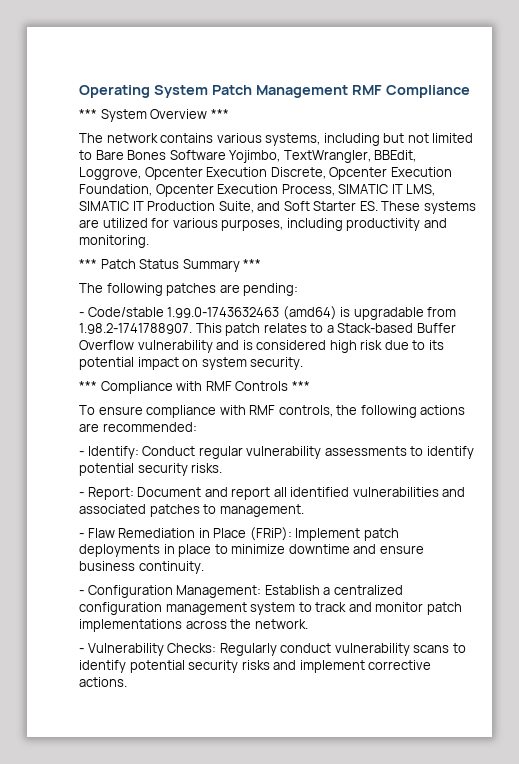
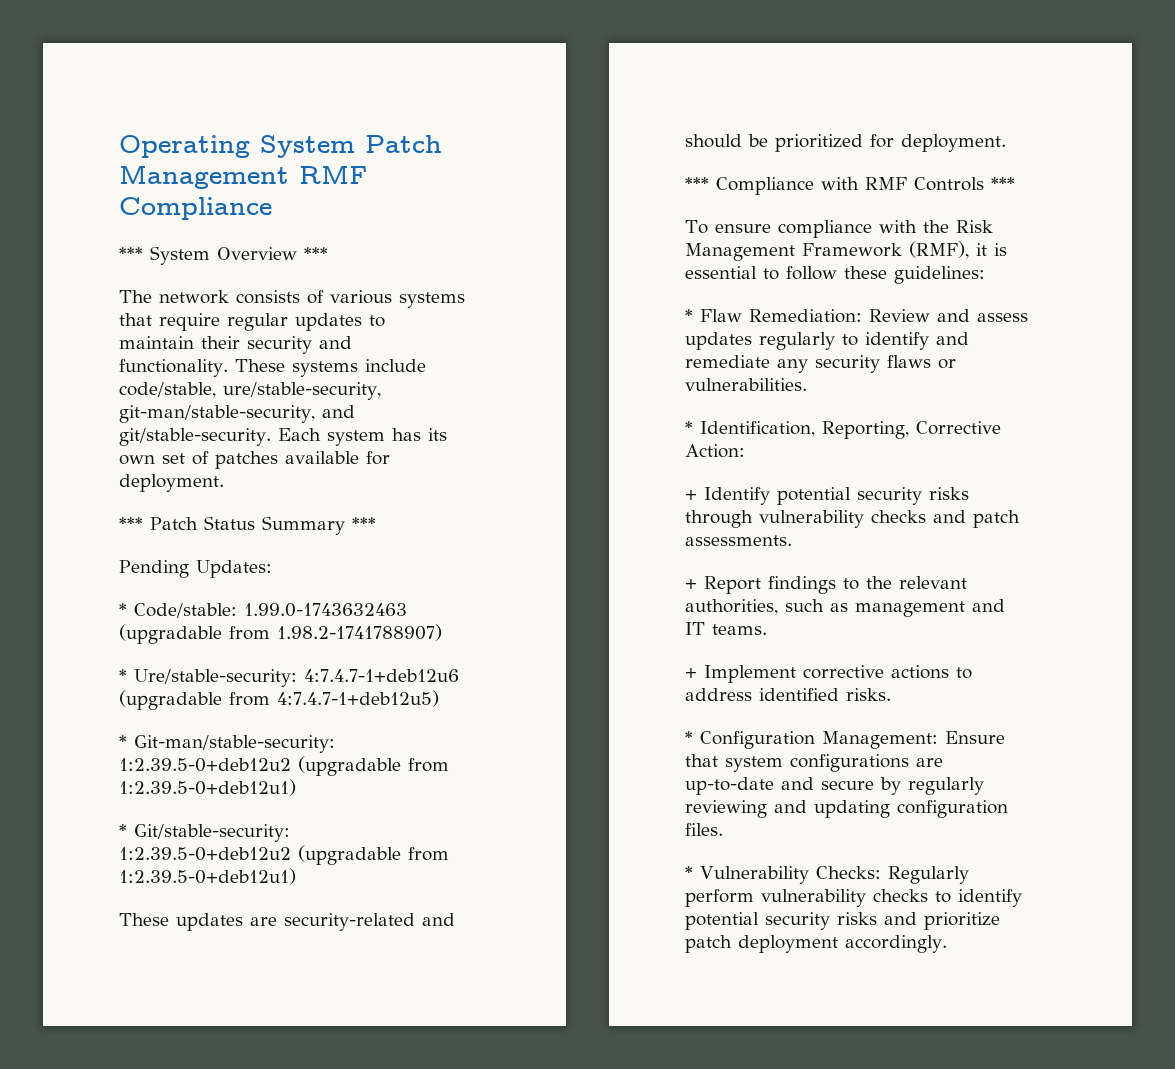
[160,133,474,146] [79,150,417,163] [79,167,452,180] [79,184,436,197] [79,201,476,214] [79,218,447,231] [79,235,149,248] contains various systems, including but not limited to Bare Bones Software Yojimbo, TextWrangler, BBEdit, Loggrove, Opcenter Execution Discrete, Opcenter Execution Foundation, Opcenter Execution Process, SIMATIC IT LMS, SIMATIC IT Production Suite, and Soft Starter ES. These systems are utilized for various purposes, including productivity and monitoring. -> [236,290,465,308] [119,313,385,331] [119,336,352,354] [119,359,426,377] [119,382,381,400] [119,405,355,423] [119,428,447,446] [119,451,390,469] [119,474,224,492] consists of various systems that require regular updates to maintain their security and functionality. These systems include code/stable, ure/stable-security, git-man/stable-security, and git/stable-security. Each system has its own set of patches available for deployment.
[79,283,299,296] [79,306,457,320] [79,323,456,336] [79,340,444,353] [79,357,304,370] The following patches are pending: // - Code/stable 1.99.0-1743632463 (amd64) is upgradable from 1.98.2-1741788907. This patch relates to a Stack-based Buffer Overflow vulnerability and is considered high risk due to its potential impact on system security. -> [119,560,272,578] [119,603,407,618] [119,624,442,644] [119,669,459,687] [119,690,439,710] [119,735,335,753] [119,756,449,776] [119,779,296,796] [119,824,290,842] [119,845,449,865] [119,868,296,885] [119,913,455,931] [685,134,1006,152] Pending Updates: // * Code/stable: 1.99.0-1743632463 (upgradable from 1.98.2-1741788907) // * Ure/stable-security: 4:7.4.7-1+deb12u6 (upgradable from 4:7.4.7-1+deb12u5) // * Git-man/stable-security: 1:2.39.5-0+deb12u2 (upgradable from 1:2.39.5-0+deb12u1) // * Git/stable-security: 1:2.39.5-0+deb12u2 (upgradable from 1:2.39.5-0+deb12u1) // These updates are security-related and should be prioritized for deployment.
[249,405,466,418] [79,422,197,432] [79,446,474,459] [79,463,223,476] [79,487,466,500] [79,504,304,517] [79,527,399,541] [79,544,424,557] [79,561,204,574] [79,585,403,598] [79,602,462,615] [79,619,308,632] [79,643,450,656] RMF controls, the following actions are recommended: // - Identify: Conduct regular vulnerability assessments to identify potential security risks. // - Report: Document and report all identified vulnerabilities and associated patches to management. // - Flaw Remediation in Place (FRiP): Implement patch deployments in place to minimize downtime and ensure business continuity. // - Configuration Management: Establish a centralized configuration management system to track and monitor patch implementations across the network. // - Vulnerability Checks: Regularly conduct vulnerability scans -> [922,220,993,233] [685,241,1007,261] [685,266,985,284] [685,309,1028,323] [685,332,969,350] [685,355,956,373] [685,378,807,391] [685,421,1001,439] [685,444,745,458] [685,487,969,505] [685,510,1020,528] [685,535,792,546] [685,576,967,594] [685,599,1005,617] [685,622,767,635] [685,665,972,683] [685,688,891,701] [685,731,1005,749] [685,754,943,772] [685,777,984,795] [685,800,1008,818] [685,823,723,836] [685,866,969,884] [685,889,928,907] the Risk Management Framework (RMF), it is essential to follow these guidelines: // * Flaw Remediation: Review and assess updates regularly to identify and remediate any security flaws or vulnerabilities. // * Identification, Reporting, Corrective Action: // + Identify potential security risks through vulnerability checks and patch assessments. // + Report findings to the relevant authorities, such as management and IT teams. // + Implement corrective actions to address identified risks. // * Configuration Management: Ensure that system configurations are up-to-date and secure by regularly reviewing and updating configuration files. // * Vulnerability Checks: Regularly perform vulnerability checks
[299,660,432,673] [79,677,127,687] implement corrective actions. -> [924,912,1000,930] [685,935,947,953] prioritize patch deployment accordingly.

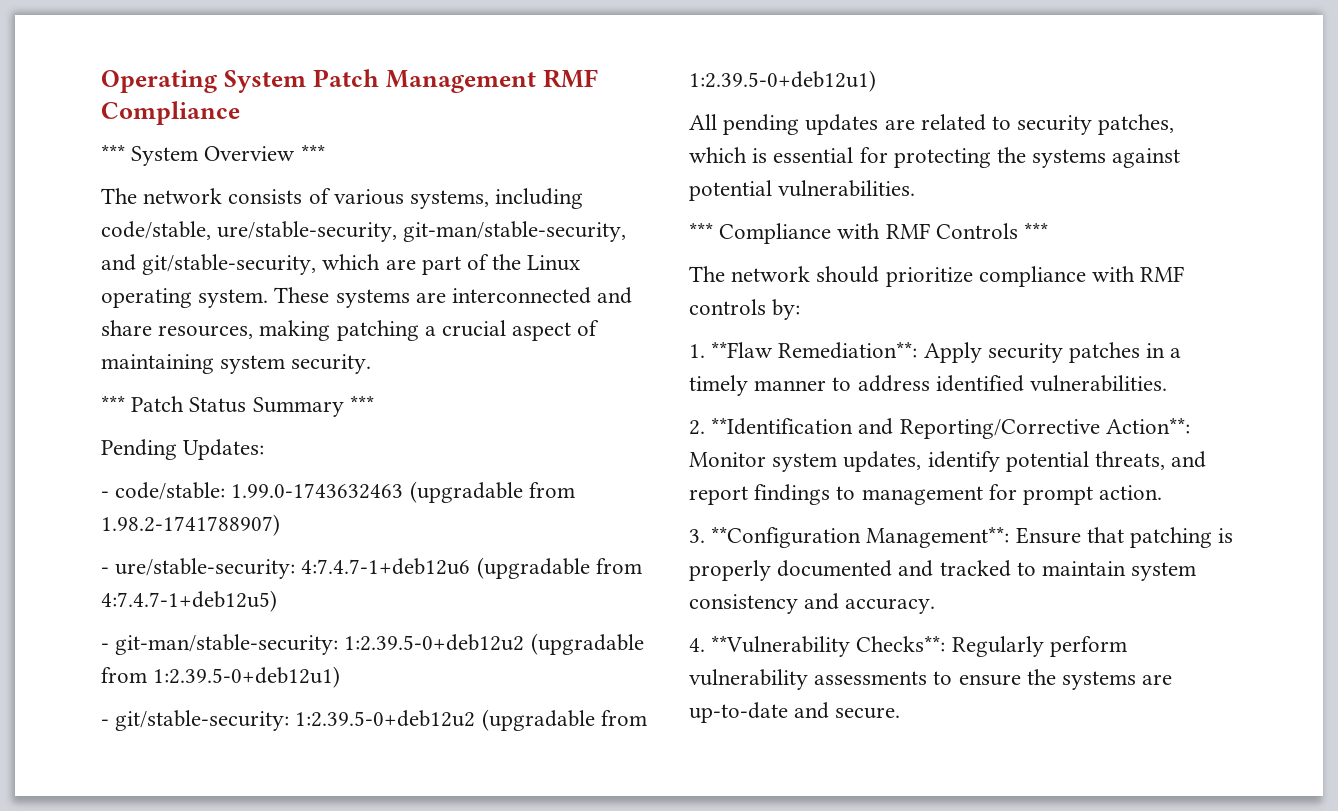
[399,292,465,308] [119,313,385,331] [119,336,352,354] [119,359,426,377] [119,382,381,400] [119,405,355,423] [119,428,447,446] [119,451,390,469] [119,474,224,492] systems that require regular updates to maintain their security and functionality. These systems include code/stable, ure/stable-security, git-man/stable-security, and git/stable-security. Each system has its own set of patches available for deployment. -> [410,188,584,209] [101,221,627,242] [101,254,581,275] [101,287,633,308] [101,320,600,341] [101,354,372,374] systems, including code/stable, ure/stable-security, git-man/stable-security, and git/stable-security, which are part of the Linux operating system. These systems are interconnected and share resources, making patching a crucial aspect of maintaining system security.
[119,603,237,618] * Code/stable: -> [101,482,226,500] - code/stable:
[119,669,297,687] * Ure/stable-security: -> [101,558,296,579] - ure/stable-security:
[119,735,335,753] [119,756,449,776] [119,779,296,796] [119,824,290,842] [119,845,449,865] [119,868,296,885] [119,913,455,931] [685,134,1006,152] * Git-man/stable-security: 1:2.39.5-0+deb12u2 (upgradable from 1:2.39.5-0+deb12u1) // * Git/stable-security: 1:2.39.5-0+deb12u2 (upgradable from 1:2.39.5-0+deb12u1) // These updates are security-related and should be prioritized for deployment. -> [101,633,644,655] [101,666,341,688] [101,709,647,731] [689,70,876,92] [689,114,1175,135] [689,147,1181,168] [689,180,916,201] - git-man/stable-security: 1:2.39.5-0+deb12u2 (upgradable from 1:2.39.5-0+deb12u1) // - git/stable-security: 1:2.39.5-0+deb12u2 (upgradable from 1:2.39.5-0+deb12u1) // All pending updates are related to security patches, which is essential for protecting the systems against potential vulnerabilities.
[685,220,993,238] [685,241,1007,261] [685,266,985,284] [685,309,1028,323] [685,332,969,350] [685,355,956,373] [685,378,807,391] [685,421,1001,439] [685,444,745,458] [685,487,969,505] [685,510,1020,528] [685,535,792,546] [685,576,967,594] [685,599,1005,617] [685,622,767,635] [685,665,972,683] [685,688,891,701] [685,731,1005,749] [685,754,943,772] [685,777,984,795] [685,800,1008,818] [685,823,723,836] [685,866,969,884] [685,889,1022,907] [685,912,1000,930] [685,935,947,953] To ensure compliance with the Risk Management Framework (RMF), it is essential to follow these guidelines: // * Flaw Remediation: Review and assess updates regularly to identify and remediate any security flaws or vulnerabilities. // * Identification, Reporting, Corrective Action: // + Identify potential security risks through vulnerability checks and patch assessments. // + Report findings to the relevant authorities, such as management and IT teams. // + Implement corrective actions to address identified risks. // * Configuration Management: Ensure that system configurations are up-to-date and secure by regularly reviewing and updating configuration files. // * Vulnerability Checks: Regularly perform vulnerability checks to identify potential security risks and prioritize patch deployment accordingly. -> [689,266,1185,287] [689,299,801,320] [689,341,1182,363] [689,375,1168,396] [689,417,1190,439] [689,451,1207,472] [689,484,1163,505] [689,526,1234,548] [689,560,1197,581] [689,593,936,614] [689,635,1127,657] [689,669,1173,690] [689,702,901,723] The network should prioritize compliance with RMF controls by: // 1. **Flaw Remediation**: Apply security patches in a timely manner to address identified vulnerabilities. // 2. **Identification and Reporting/Corrective Action**: Monitor system updates, identify potential threats, and report findings to management for prompt action. // 3. **Configuration Management**: Ensure that patching is properly documented and tracked to maintain system consistency and accuracy. // 4. **Vulnerability Checks**: Regularly perform vulnerability assessments to ensure the systems are up-to-date and secure.

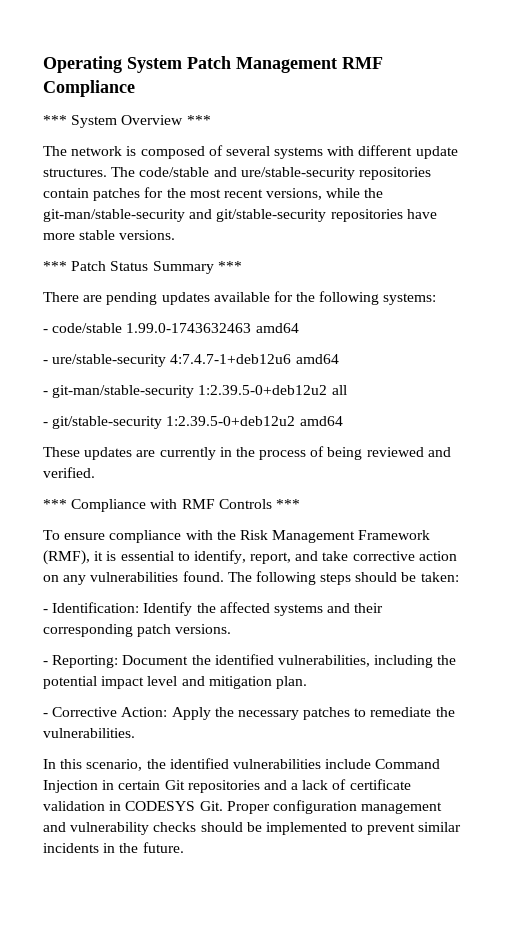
[228,188,584,209] [101,221,627,242] [101,254,581,275] [101,287,633,308] [101,320,600,341] [101,354,372,374] consists of various systems, including code/stable, ure/stable-security, git-man/stable-security, and git/stable-security, which are part of the Linux operating system. These systems are interconnected and share resources, making patching a crucial aspect of maintaining system security. -> [126,145,458,159] [43,167,431,180] [43,187,384,201] [43,209,437,222] [43,230,176,240] is composed of several systems with different update structures. The code/stable and ure/stable-security repositories contain patches for the most recent versions, while the git-man/stable-security and git/stable-security repositories have more stable versions.
[101,439,265,460] [101,481,575,503] [101,514,280,536] [101,557,642,579] [101,590,277,612] [101,633,644,655] [101,666,341,688] [101,709,647,731] [689,70,876,92] [689,114,1175,135] [689,147,1181,168] [689,180,916,201] Pending Updates: // - code/stable: 1.99.0-1743632463 (upgradable from 1.98.2-1741788907) // - ure/stable-security: 4:7.4.7-1+deb12u6 (upgradable from 4:7.4.7-1+deb12u5) // - git-man/stable-security: 1:2.39.5-0+deb12u2 (upgradable from 1:2.39.5-0+deb12u1) // - git/stable-security: 1:2.39.5-0+deb12u2 (upgradable from 1:2.39.5-0+deb12u1) // All pending updates are related to security patches, which is essential for protecting the systems against potential vulnerabilities. -> [43,291,437,305] [43,323,299,333] [43,354,339,367] [43,385,347,398] [43,416,343,429] [43,446,451,460] [43,467,95,478] There are pending updates available for the following systems: // - code/stable 1.99.0-1743632463 amd64 // - ure/stable-security 4:7.4.7-1+deb12u6 amd64 // - git-man/stable-security 1:2.39.5-0+deb12u2 all // - git/stable-security 1:2.39.5-0+deb12u2 amd64 // These updates are currently in the process of being reviewed and verified.
[689,266,1185,287] [689,299,801,320] [689,341,1182,363] [689,375,1168,396] [689,417,1190,439] [689,451,1207,472] [689,484,1163,505] [689,526,1234,548] [689,560,1197,581] [689,593,936,614] [689,635,1127,657] [689,669,1173,690] [689,702,901,723] The network should prioritize compliance with RMF controls by: // 1. **Flaw Remediation**: Apply security patches in a timely manner to address identified vulnerabilities. // 2. **Identification and Reporting/Corrective Action**: Monitor system updates, identify potential threats, and report findings to management for prompt action. // 3. **Configuration Management**: Ensure that patching is properly documented and tracked to maintain system consistency and accuracy. // 4. **Vulnerability Checks**: Regularly perform vulnerability assessments to ensure the systems are up-to-date and secure. -> [43,530,431,543] [43,550,457,565] [43,571,459,585] [43,602,384,616] [43,624,232,637] [43,654,457,668] [43,676,307,689] [43,707,455,720] [43,728,135,738] [43,758,441,771] [43,779,411,793] [43,800,443,814] [43,822,462,835] [43,842,184,853] To ensure compliance with the Risk Management Framework (RMF), it is essential to identify, report, and take corrective action on any vulnerabilities found. The following steps should be taken: // - Identification: Identify the affected systems and their corresponding patch versions. // - Reporting: Document the identified vulnerabilities, including the potential impact level and mitigation plan. // - Corrective Action: Apply the necessary patches to remediate the vulnerabilities. // In this scenario, the identified vulnerabilities include Command Injection in certain Git repositories and a lack of certificate validation in CODESYS Git. Proper configuration management and vulnerability checks should be implemented to prevent similar incidents in the future.

